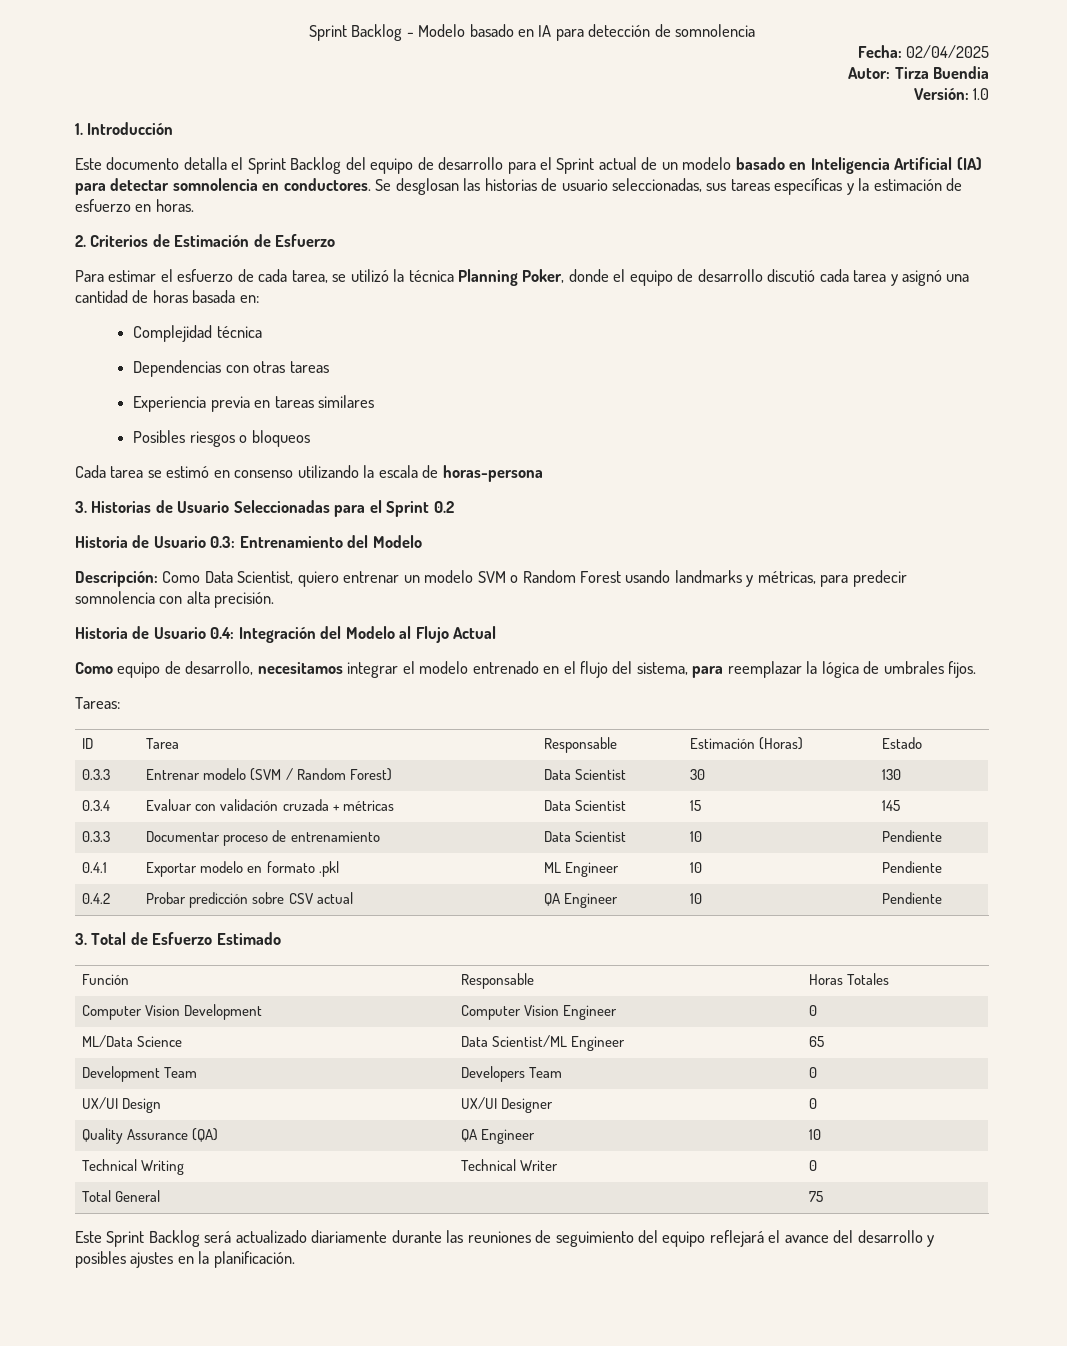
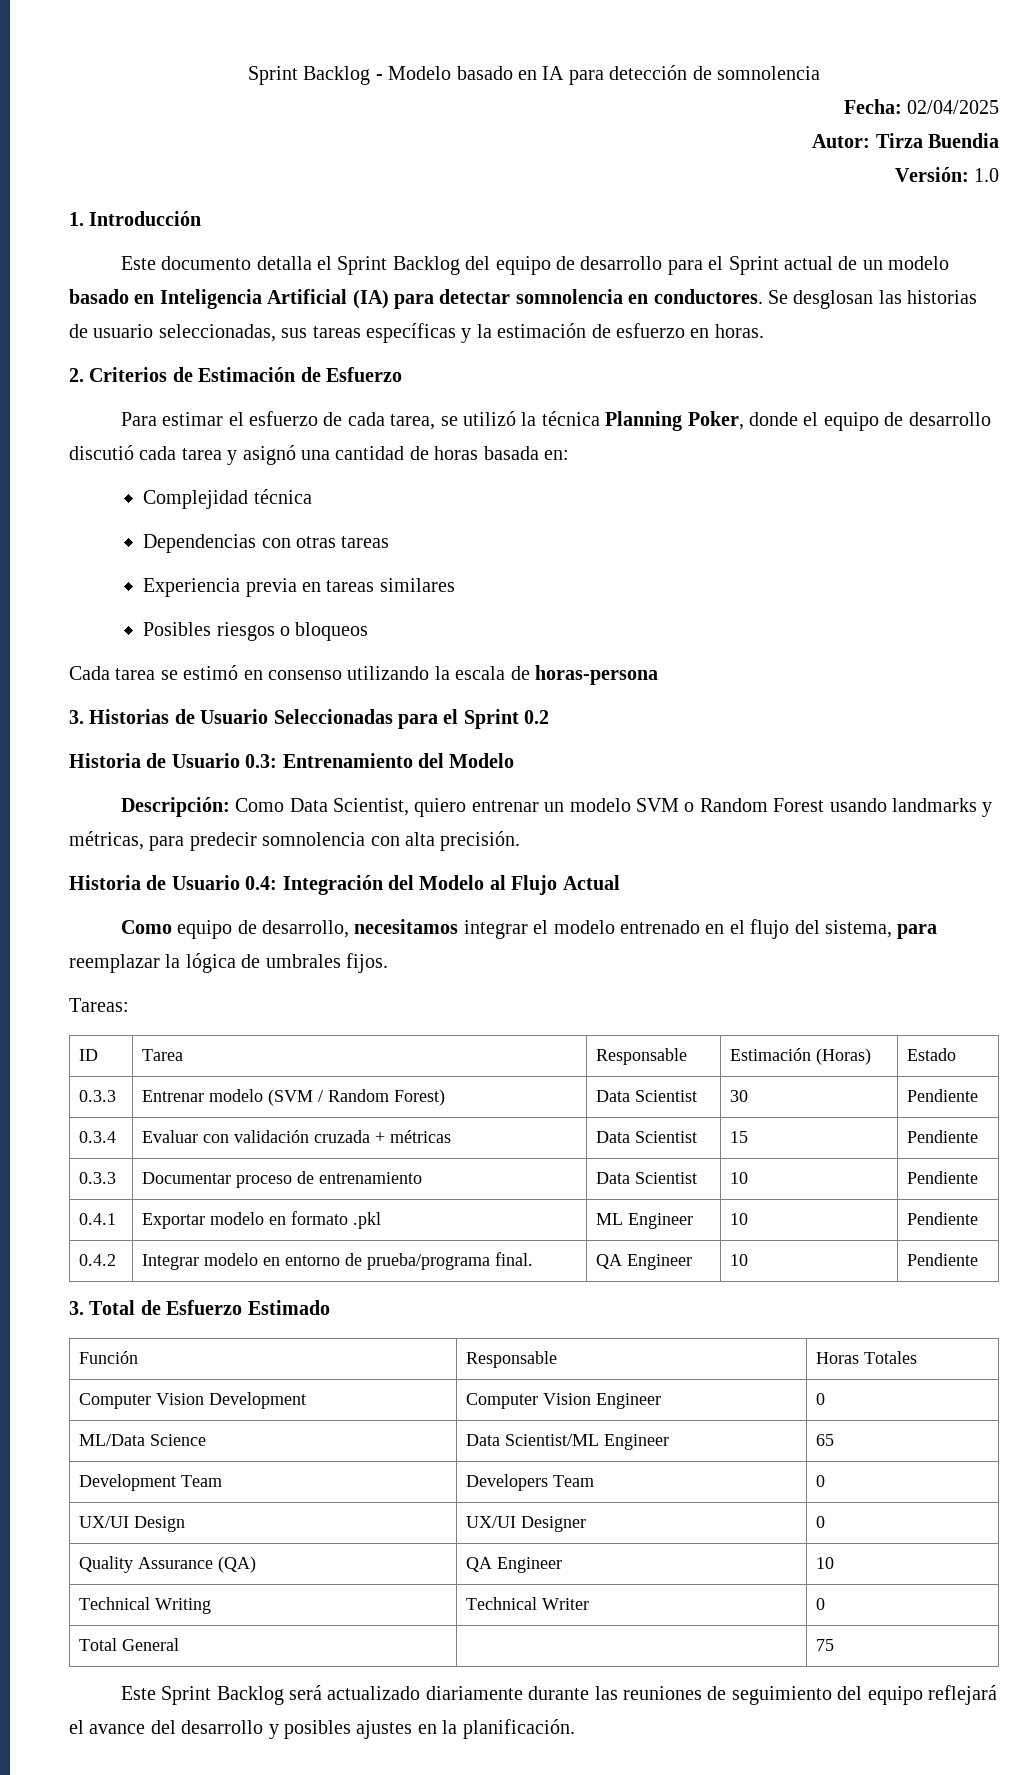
[882,769,902,780] 130 -> [907,1089,979,1102] Pendiente
[882,800,901,811] 145 -> [907,1130,979,1143] Pendiente
[146,892,353,908] Probar predicción sobre CSV actual -> [142,1252,534,1270] Integrar modelo en entorno de prueba/programa final.

